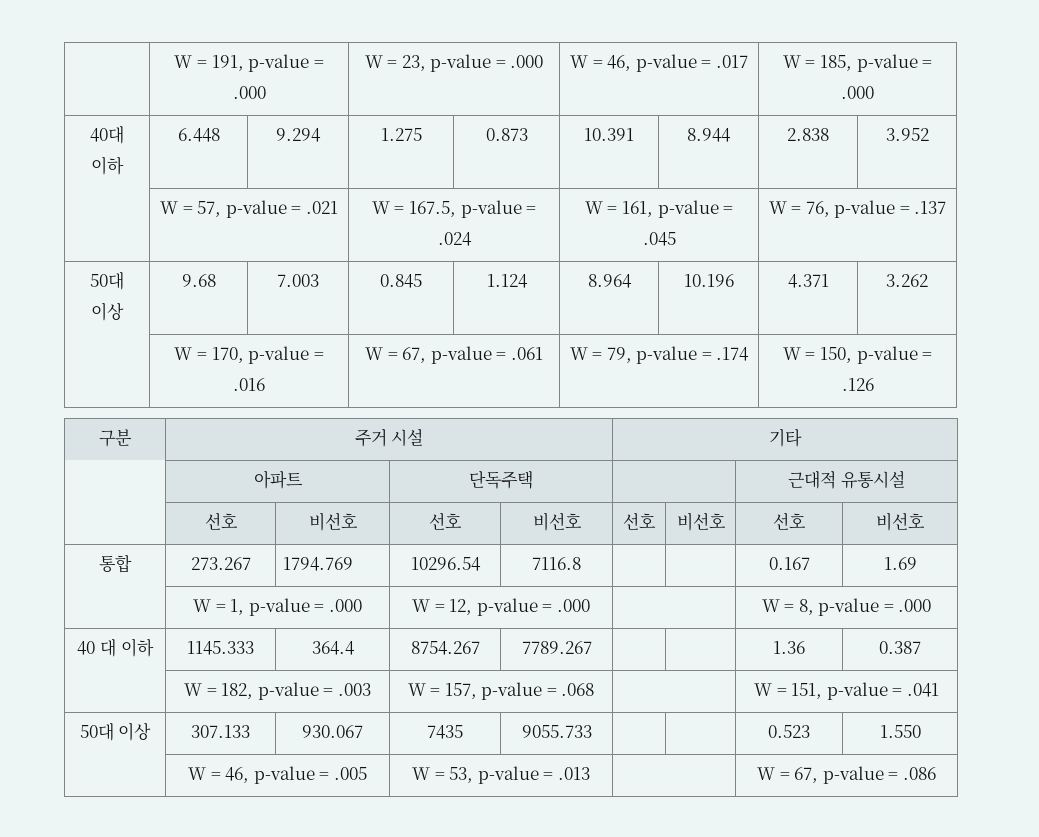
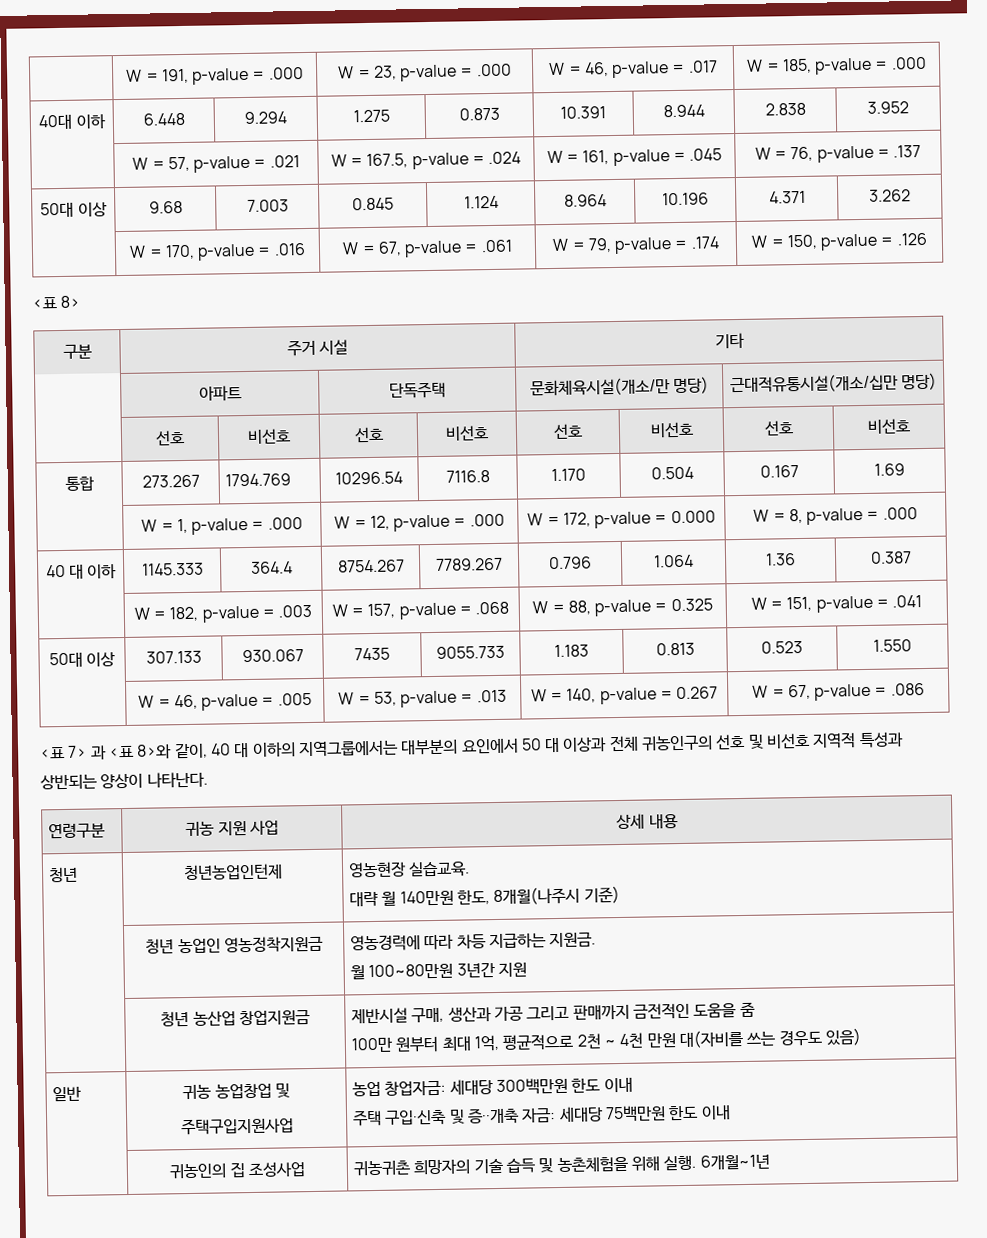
(874, 384) none -> [32,295,81,309] // <표 8>
[788,470,905,489] | 근대적 유통시설 -> [529,376,710,397] [729,372,938,394] 문화체육시설(개소/만 명당) | 근대적유통시설(개소/십만 명당)
(581, 563) | -> [551,468,586,482] [650,466,694,480] 1.170 | 0.504
(590, 605) none -> [527,510,716,529] W = 172, p-value = 0.000
(592, 647) | -> [549,556,592,570] [653,554,694,568] 0.796 | 1.064
(595, 689) none -> [532,598,713,617] W = 88, p-value = 0.325
(592, 731) | -> [554,644,589,658] [655,642,695,656] 1.183 | 0.813
(590, 773) none -> [530,686,719,705] W = 140, p-value = 0.267
(936, 773) none -> [40,731,904,760] [40,771,208,790] [48,823,107,839] [185,820,279,837] [616,813,679,830] [48,866,79,883] [182,863,283,881] [348,861,471,878] [349,885,620,907] [145,935,324,954] [350,932,597,952] [350,962,527,980] [160,1010,311,1027] [351,1001,756,1024] [351,1028,861,1053] [52,1086,83,1102] [182,1083,290,1100] [180,1117,294,1136] [352,1077,633,1097] [352,1104,731,1127] [169,1161,306,1179] [353,1153,770,1176] // <표 7> 과 <표 8>와 같이, 40 대 이하의 지역그룹에서는 대부분의 요인에서 50 대 이상과 전체 귀농인구의 선호 및 비선호 지역적 특성과 상반되는 양상이 나타난다. // 연령구분 | 귀농 지원 사업 | 상세 내용 // 청년 | 청년농업인턴제 | 영농현장 실습교육. // 대략 월 140만원 한도, 8개월(나주시 기준) // | 청년 농업인 영농정착지원금 | 영농경력에 따라 차등 지급하는 지원금. // 월 100~80만원 3년간 지원 // | 청년 농산업 창업지원금 | 제반시설 구매, 생산과 가공 그리고 판매까지 금전적인 도움을 줌 // 100만 원부터 최대 1억, 평균적으로 2천 ~ 4천 만원 대(자비를 쓰는 경우도 있음) // 일반 | 귀농 농업창업 및 // 주택구입지원사업 | 농업 창업자금: 세대당 300백만원 한도 이내 // 주택 구입·신축 및 증··개축 자금: 세대당 75백만원 한도 이내 // | 귀농인의 집 조성사업 | 귀농귀촌 희망자의 기술 습득 및 농촌체험을 위해 실행. 6개월~1년

